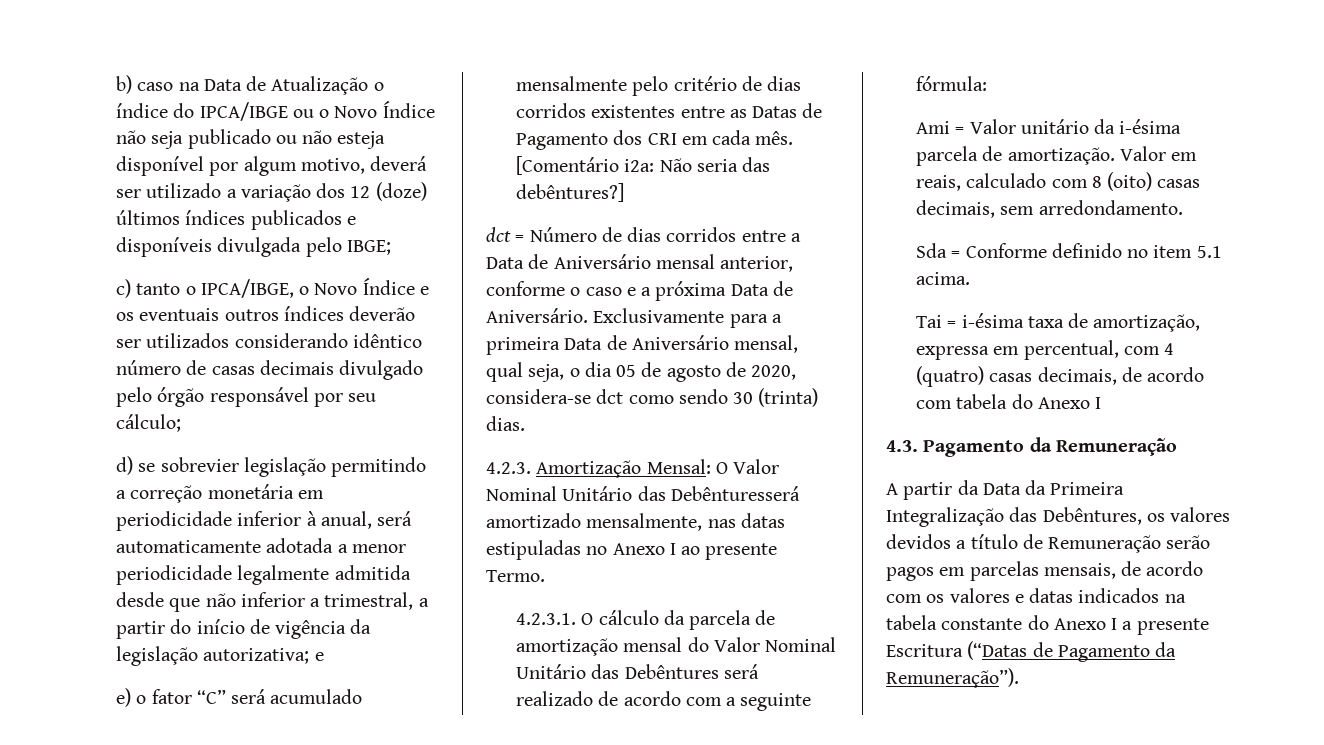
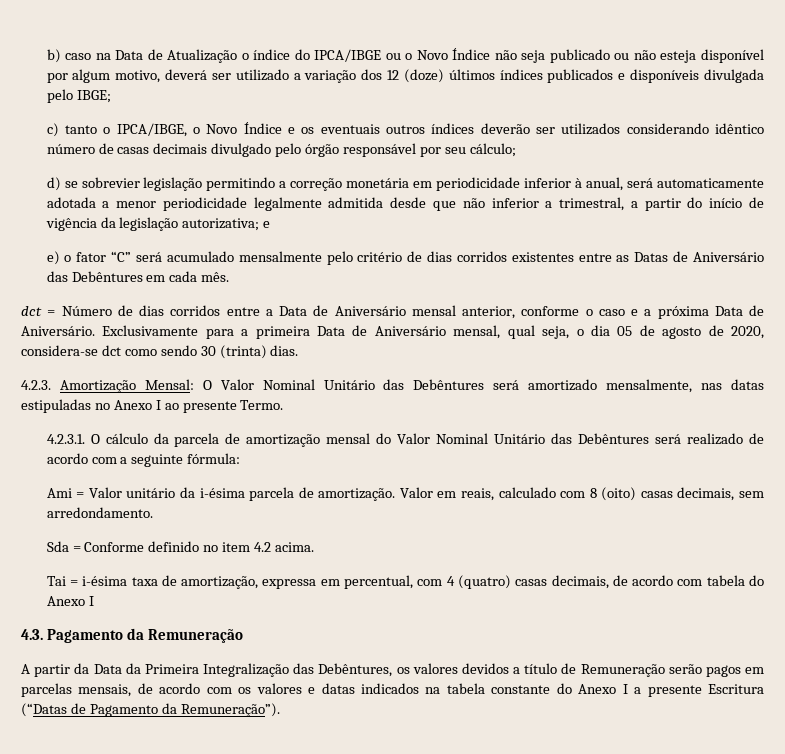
[515,130,677,150] Pagamento dos CRI -> [693,252,764,262] [46,271,143,282] Aniversário das Debêntures
[515,156,771,175] [515,183,624,202] [Comentário i2a: Não seria das debêntures?] -> (230, 277) none
[670,486,800,501] Debênturesserá -> [413,379,520,390] Debêntures será
[1196,246,1222,258] 5.1 -> [254,542,272,552] 4.2

